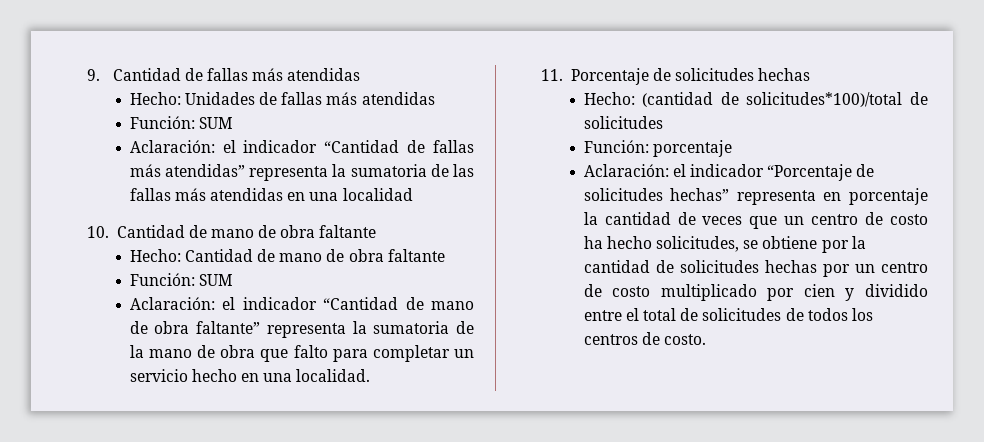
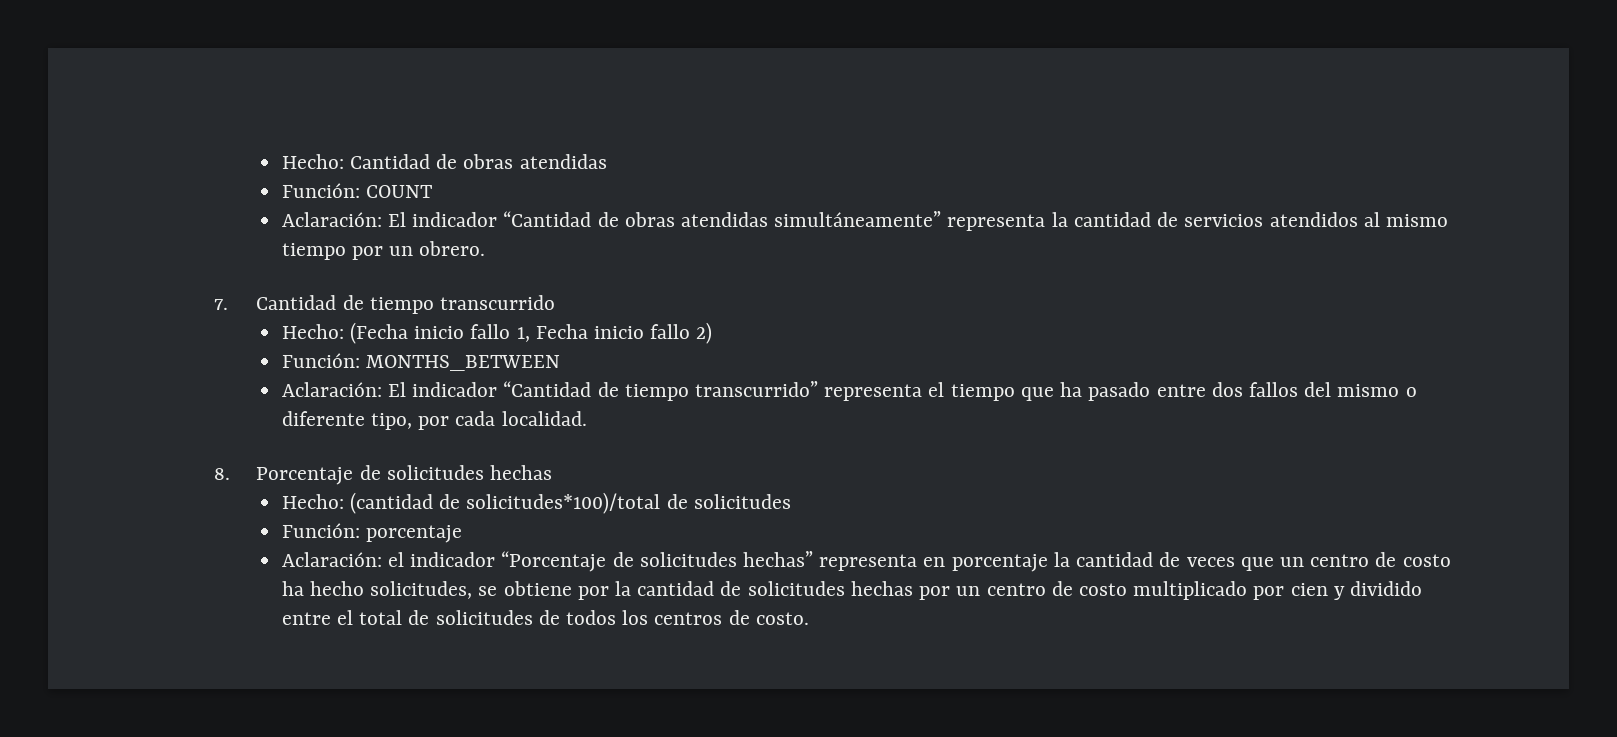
[86,68,361,81] [129,92,358,105] 9. Cantidad de fallas más atendidas // Hecho: Unidades de fallas más -> [281,154,514,169] Hecho: Cantidad de obras
[198,117,233,129] [129,140,474,153] [129,164,475,181] [129,188,413,201] [86,225,377,238] [129,249,445,262] [129,273,233,286] [129,297,474,310] [129,321,474,338] [129,345,474,362] [129,369,293,382] SUM // Aclaración: el indicador “Cantidad de fallas más atendidas” representa la sumatoria de las fallas más atendidas en una localidad // 10. Cantidad de mano de obra faltante // Hecho: Cantidad de mano de obra faltante // Función: SUM // Aclaración: el indicador “Cantidad de mano de obra faltante” representa la sumatoria de la mano de obra que falto para completar un servicio hecho en una -> [365,185,432,198] [281,211,1448,231] [281,241,486,260] [214,295,556,314] [281,322,713,344] [281,353,560,371] [281,381,1417,401] [281,411,496,430] COUNT // Aclaración: El indicador “Cantidad de obras atendidas simultáneamente” representa la cantidad de servicios atendidos al mismo tiempo por un obrero. // 7. Cantidad de tiempo transcurrido // Hecho: (Fecha inicio fallo 1, Fecha inicio fallo 2) // Función: MONTHS_BETWEEN // Aclaración: El indicador “Cantidad de tiempo transcurrido” representa el tiempo que ha pasado entre dos fallos del mismo o diferente tipo, por cada
[540,69,563,81] 11. -> [214,468,231,480] 8.

